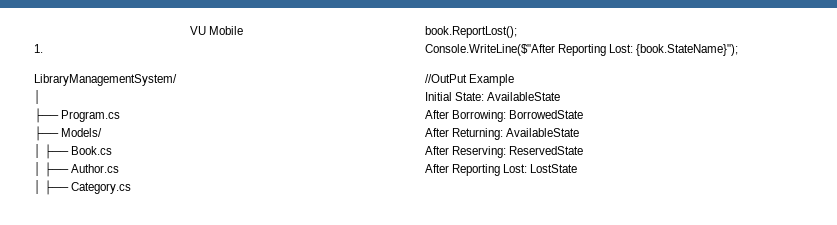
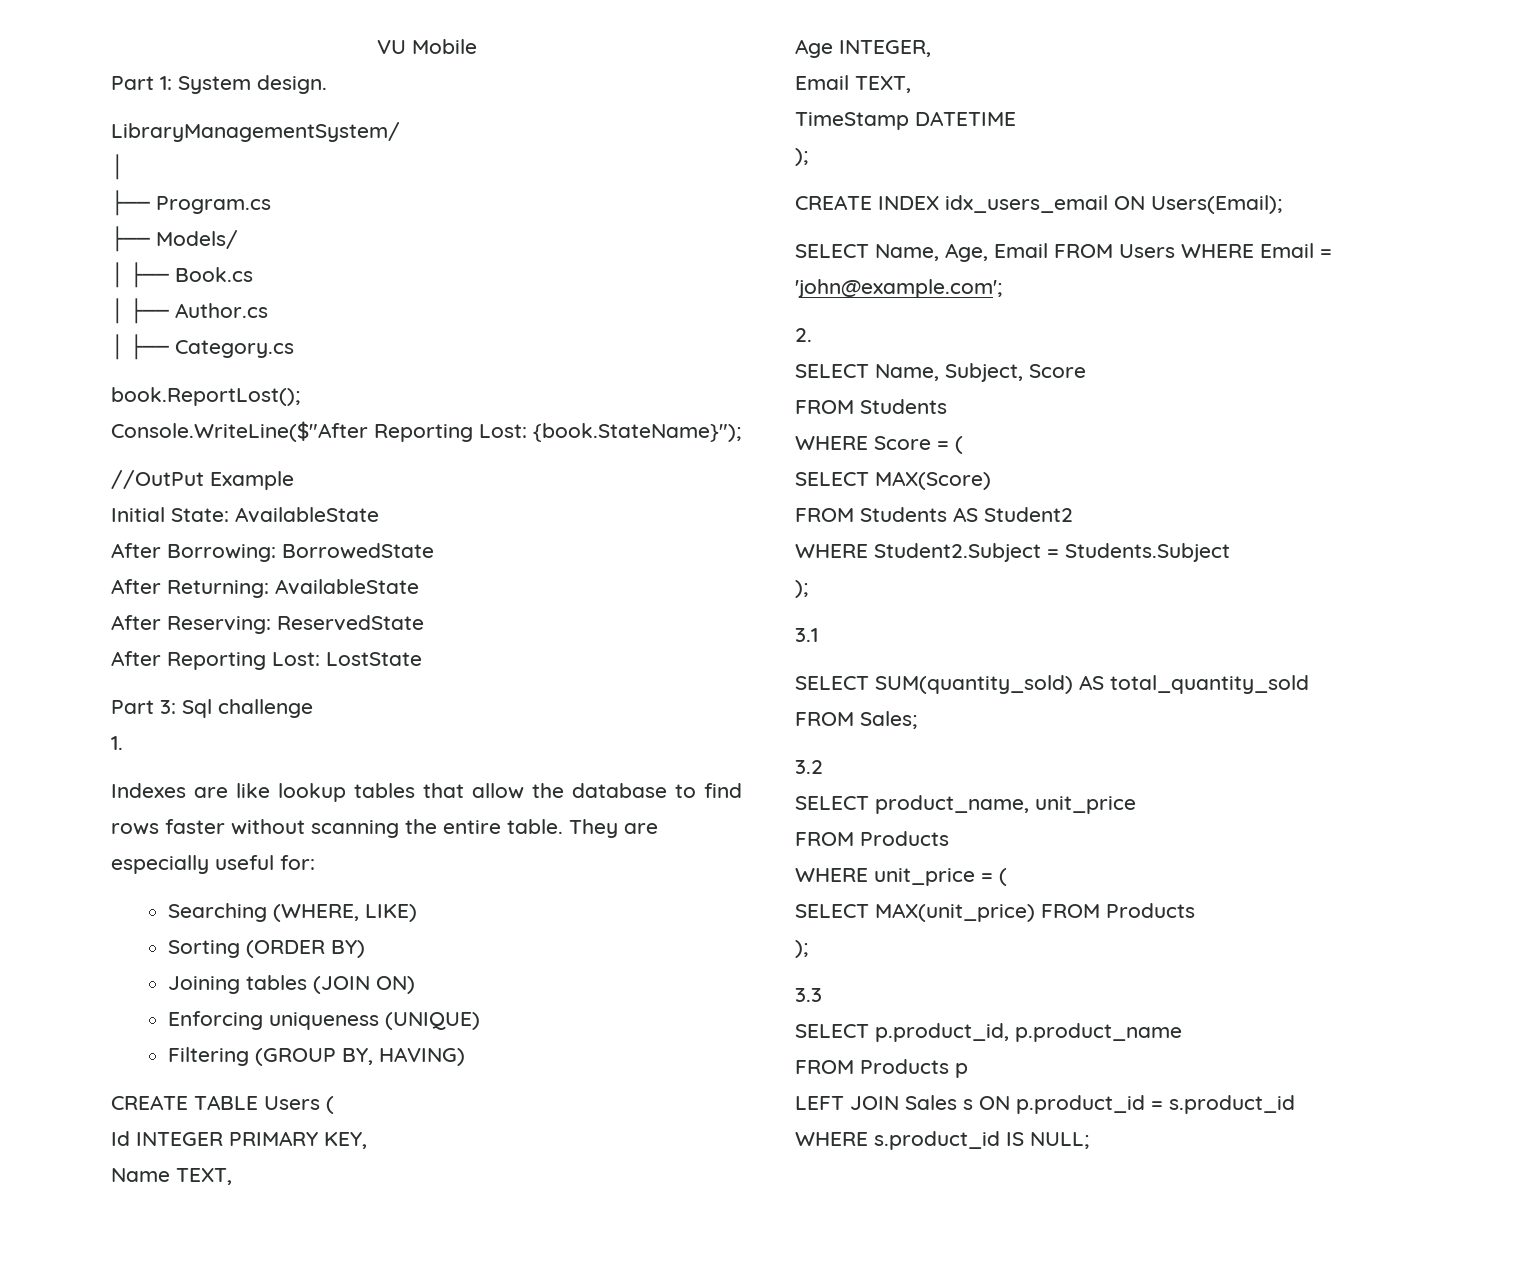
[34,44,43,53] 1. -> [111,75,327,94] Part 1: System design.
(578, 168) none -> [111,699,313,718] [111,736,123,750] [111,783,742,802] [111,819,658,838] [111,855,315,874] [168,903,418,922] [168,940,366,958] [168,975,416,994] [168,1011,481,1030] [168,1047,466,1066] [111,1095,334,1114] [111,1131,367,1149] [111,1168,232,1185] [795,39,931,58] [795,75,911,93] [795,111,1016,130] [795,148,808,166] [795,195,1282,214] [795,243,1332,262] [795,279,1002,298] [795,328,812,342] [795,363,1086,382] [795,399,947,414] [795,436,963,454] [795,471,991,490] [795,507,1073,522] [795,543,1230,562] [795,580,808,598] [795,628,818,642] [795,675,1309,694] [795,711,917,729] [795,760,823,774] [795,795,1136,814] [795,831,949,846] [795,868,1007,886] [795,903,1195,922] [795,940,808,958] [795,988,822,1002] [795,1023,1182,1042] [795,1059,968,1078] [795,1095,1295,1114] [795,1131,1089,1150] // Part 3: Sql challenge // 1. // Indexes are like lookup tables that allow the database to find rows faster without scanning the entire table. They are especially useful for: // Searching (WHERE, LIKE) // Sorting (ORDER BY) // Joining tables (JOIN ON) // Enforcing uniqueness (UNIQUE) // Filtering (GROUP BY, HAVING) // CREATE TABLE Users ( // Id INTEGER PRIMARY KEY, // Name TEXT, // Age INTEGER, // Email TEXT, // TimeStamp DATETIME // ); // CREATE INDEX idx_users_email ON Users(Email); // SELECT Name, Age, Email FROM Users WHERE Email = 'john@example.com'; // 2. // SELECT Name, Subject, Score // FROM Students // WHERE Score = ( // SELECT MAX(Score) // FROM Students AS Student2 // WHERE Student2.Subject = Students.Subject // ); // 3.1 // SELECT SUM(quantity_sold) AS total_quantity_sold // FROM Sales; // 3.2 // SELECT product_name, unit_price // FROM Products // WHERE unit_price = ( // SELECT MAX(unit_price) FROM Products // ); // 3.3 // SELECT p.product_id, p.product_name // FROM Products p // LEFT JOIN Sales s ON p.product_id = s.product_id // WHERE s.product_id IS NULL;

